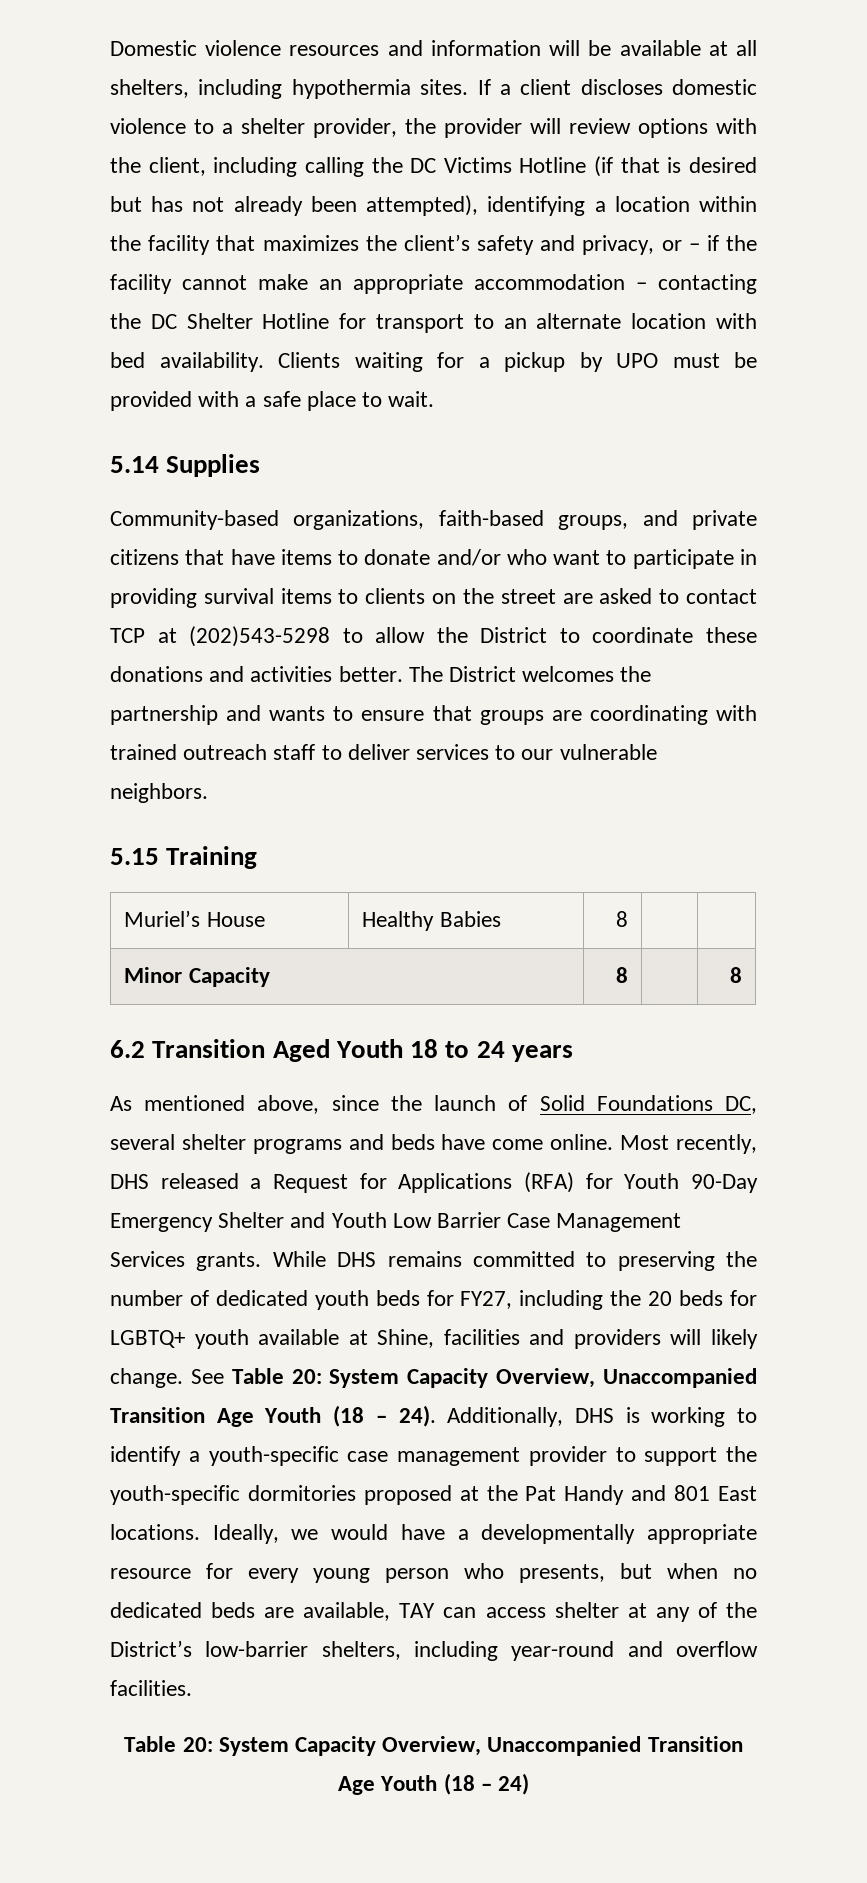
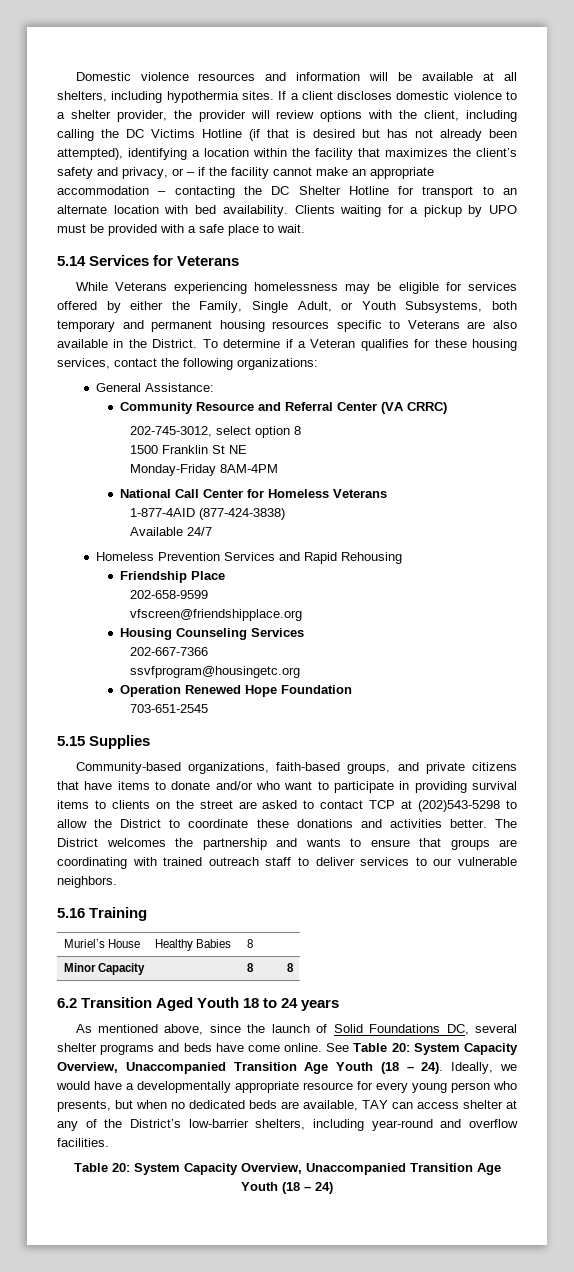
(159, 464) none -> [89,255,240,266] [75,282,517,294] [57,301,518,313] [57,320,517,332] [57,339,517,351] [57,358,318,370] [95,383,214,392] [119,402,447,414] [130,426,302,438] [130,445,248,454] [130,464,279,476] [119,489,387,498] [130,508,286,520] [130,527,213,536] [95,552,402,564] [119,571,225,583] [130,590,209,599] [130,609,303,621] [119,628,304,640] [130,647,209,656] [130,666,301,678] [119,685,352,697] [130,704,209,713] [57,736,85,746] Services for Veterans // While Veterans experiencing homelessness may be eligible for services offered by either the Family, Single Adult, or Youth Subsystems, both temporary and permanent housing resources specific to Veterans are also available in the District. To determine if a Veteran qualifies for these housing services, contact the following organizations: // General Assistance: // Community Resource and Referral Center (VA CRRC) // 202-745-3012, select option 8 // 1500 Franklin St NE // Monday-Friday 8AM-4PM // National Call Center for Homeless Veterans // 1-877-4AID (877-424-3838) // Available 24/7 // Homeless Prevention Services and Rapid Rehousing // Friendship Place // 202-658-9599 // vfscreen@friendshipplace.org // Housing Counseling Services // 202-667-7366 // ssvfprogram@housingetc.org // Operation Renewed Hope Foundation // 703-651-2545 // 5.15
[110,848,159,865] 5.15 -> [57,908,85,918] 5.16
[620,1134,758,1154] [110,1172,758,1193] [110,1212,682,1232] [110,1251,757,1271] [110,1290,757,1310] [110,1329,758,1349] [110,1368,183,1388] Most recently, DHS released a Request for Applications (RFA) for Youth 90-Day Emergency Shelter and Youth Low Barrier Case Management Services grants. While DHS remains committed to preserving the number of dedicated youth beds for FY27, including the 20 beds for LGBTQ+ youth available at Shine, facilities and providers will likely change. -> (323, 1047) none
[447,1407,757,1427] [110,1446,757,1466] [110,1485,758,1505] [110,1524,200,1540] Additionally, DHS is working to identify a youth-specific case management provider to support the youth-specific dormitories proposed at the Pat Handy and 801 East locations. -> (444, 1068) none

